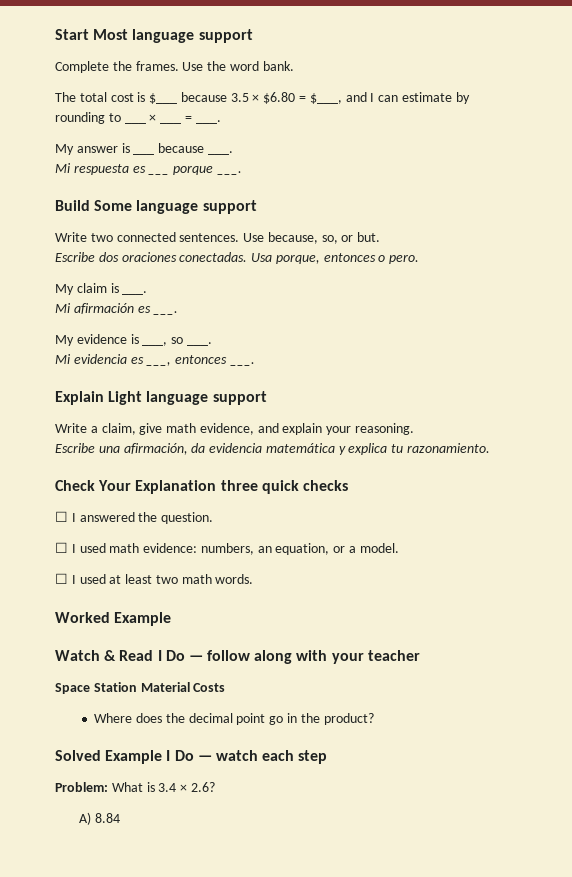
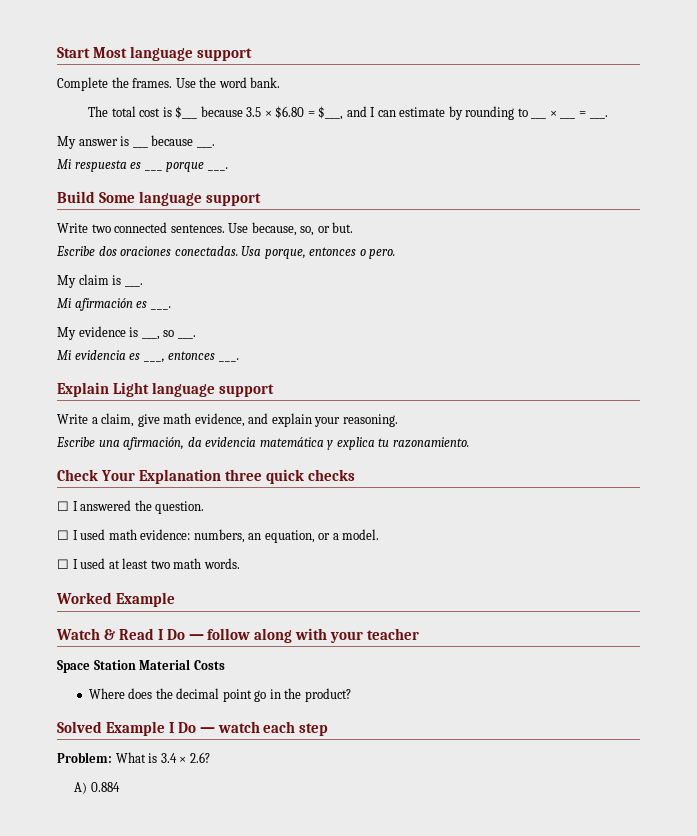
[94,813,120,823] 8.84 -> [90,782,120,792] 0.884

